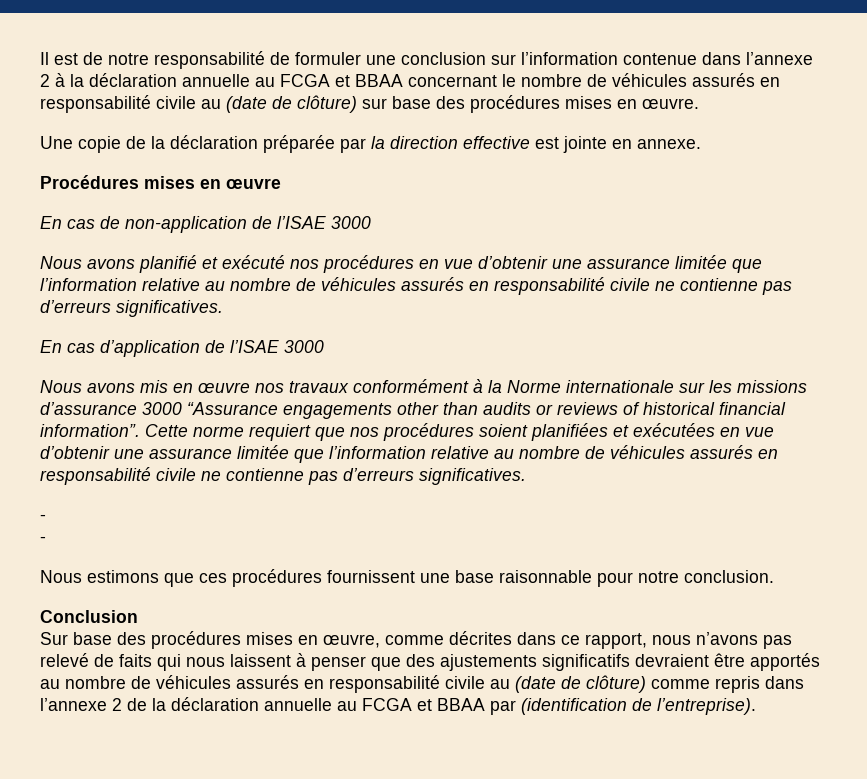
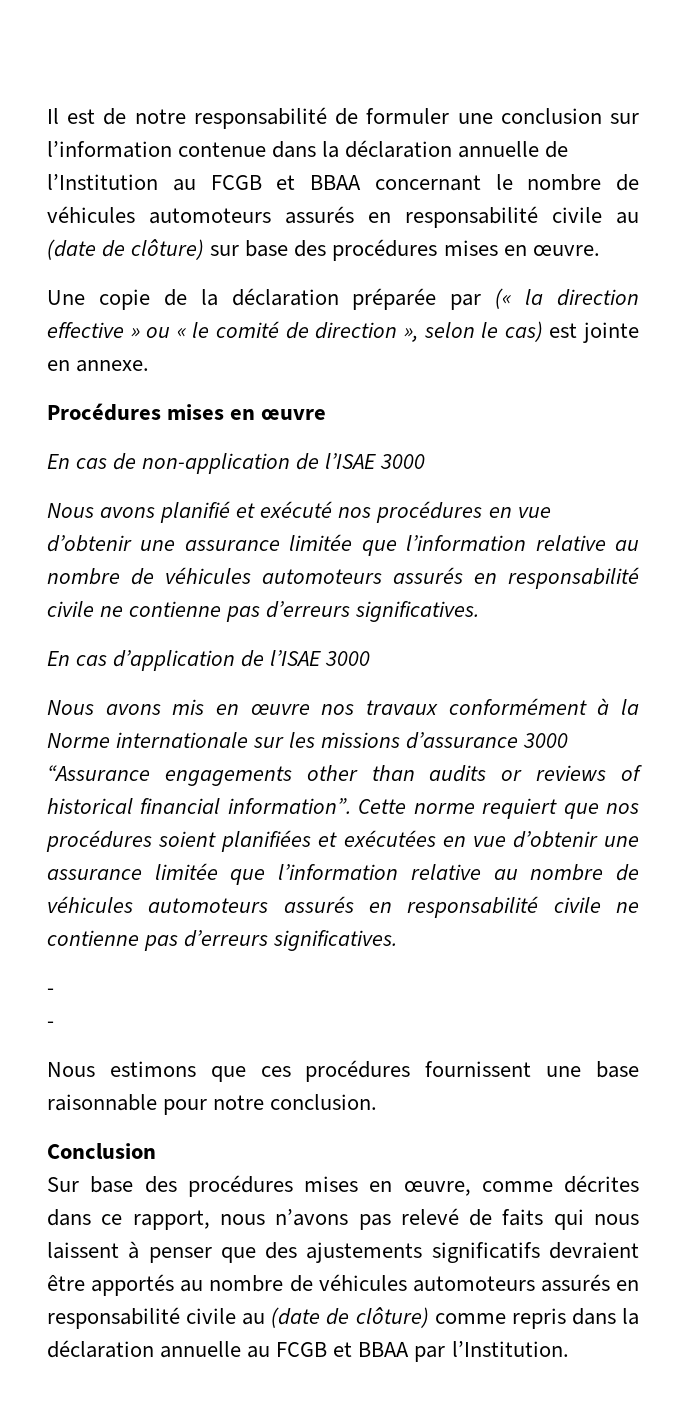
[746,52,813,65] [40,73,330,87] l’annexe 2 à la déclaration annuelle au FCGA -> [322,140,569,158] [47,174,262,191] la déclaration annuelle de l’Institution au FCGB
(687, 80) none -> [149,208,271,224] automoteurs
(366, 145) none -> [495,288,512,309] («
(530, 142) none -> [130,321,543,342] » ou « le comité de direction », selon le cas)
(396, 284) none -> [262,569,382,584] automoteurs
(685, 452) none -> [148,898,269,913] automoteurs
(231, 682) none -> [412,1276,535,1292] automoteurs
[40,697,412,711] l’annexe 2 de la déclaration annuelle au FCGA -> [621,1308,639,1325] [47,1340,328,1358] la déclaration annuelle au FCGB
[521,698,756,715] (identification de l’entreprise). -> [451,1341,569,1357] l’Institution.

